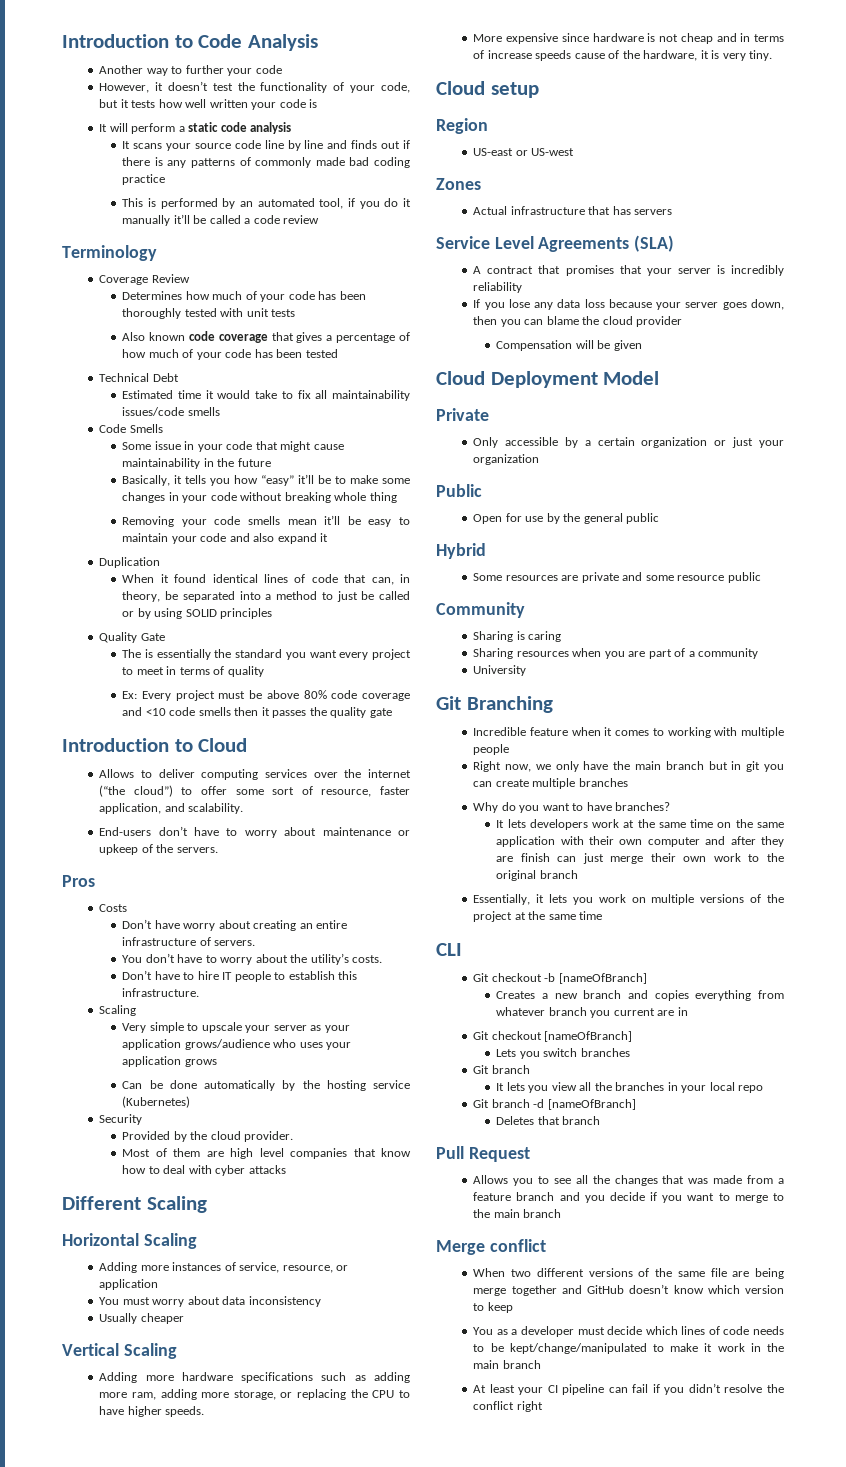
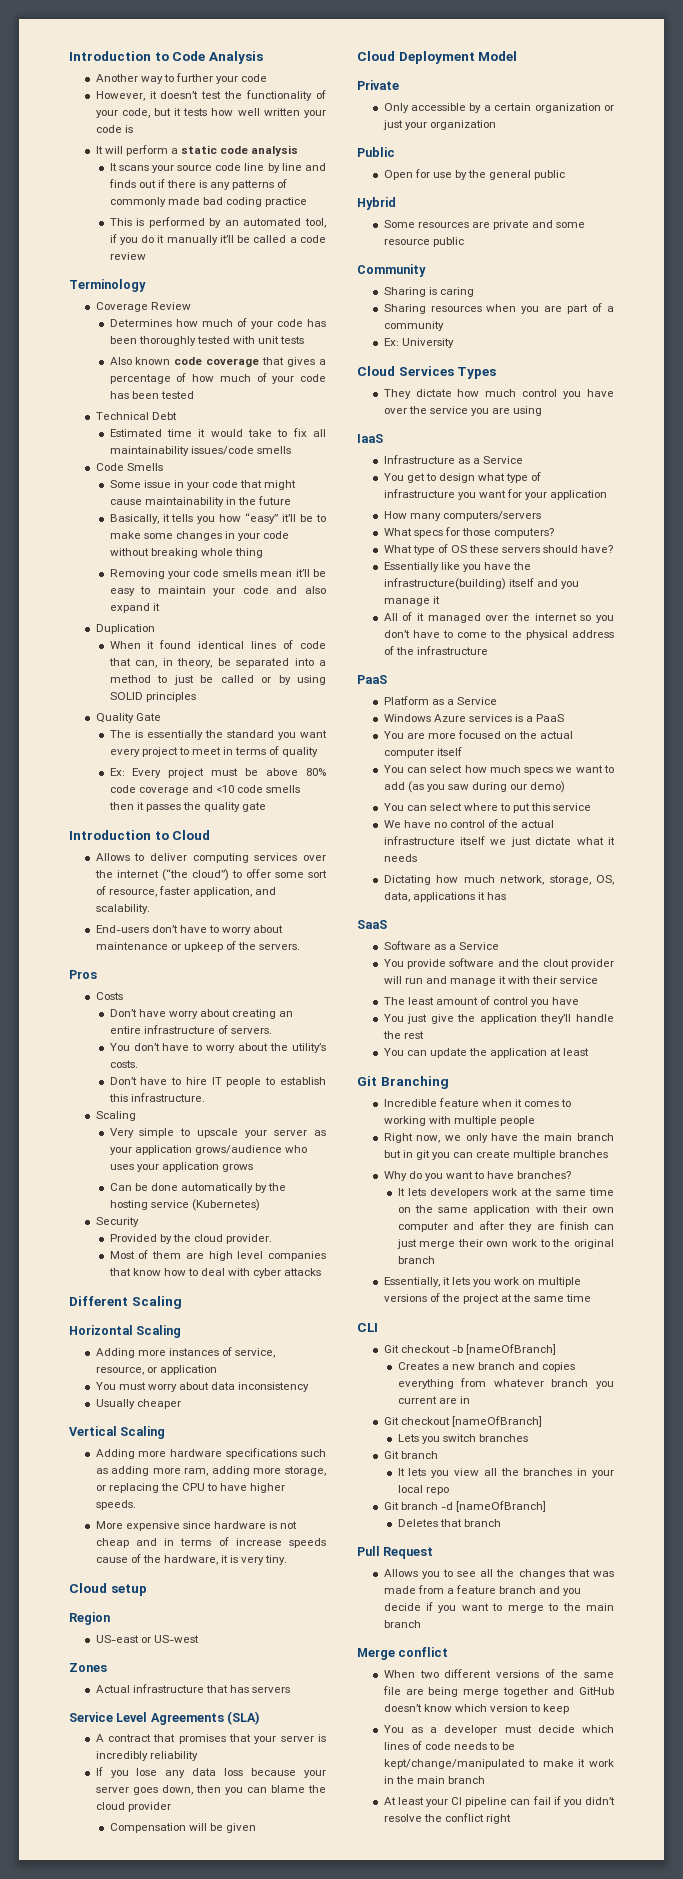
(759, 653) none -> [383,338,399,346] Ex:
(527, 670) none -> [357,366,497,379] [383,389,614,399] [383,406,543,416] [357,434,383,443] [383,455,523,464] [383,472,542,483] [383,489,608,500] [383,511,541,521] [383,527,555,538] [383,544,614,555] [383,562,532,572] [383,578,579,590] [383,596,440,606] [383,612,614,623] [383,630,614,640] [383,646,488,655] [357,675,387,684] [383,696,497,705] [383,714,565,722] [383,730,574,739] [383,747,462,758] [383,765,614,775] [383,781,566,793] [383,803,592,813] [383,819,555,828] [383,836,615,847] [383,854,417,862] [383,875,614,885] [383,892,506,902] [357,920,387,929] [383,941,499,950] [383,958,614,969] [383,976,599,986] [383,996,580,1007] [383,1014,614,1024] [382,1031,424,1039] [383,1048,590,1058] // Cloud Services Types // They dictate how much control you have over the service you are using // IaaS // Infrastructure as a Service // You get to design what type of infrastructure you want for your application // How many computers/servers // What specs for those computers? // What type of OS these servers should have? // Essentially like you have the infrastructure(building) itself and you manage it // All of it managed over the internet so you don’t have to come to the physical address of the infrastructure // PaaS // Platform as a Service // Windows Azure services is a PaaS // You are more focused on the actual computer itself // You can select how much specs we want to add (as you saw during our demo) // You can select where to put this service // We have no control of the actual infrastructure itself we just dictate what it needs // Dictating how much network, storage, OS, data, applications it has // SaaS // Software as a Service // You provide software and the clout provider will run and manage it with their service // The least amount of control you have // You just give the application they’ll handle the rest // You can update the application at least

